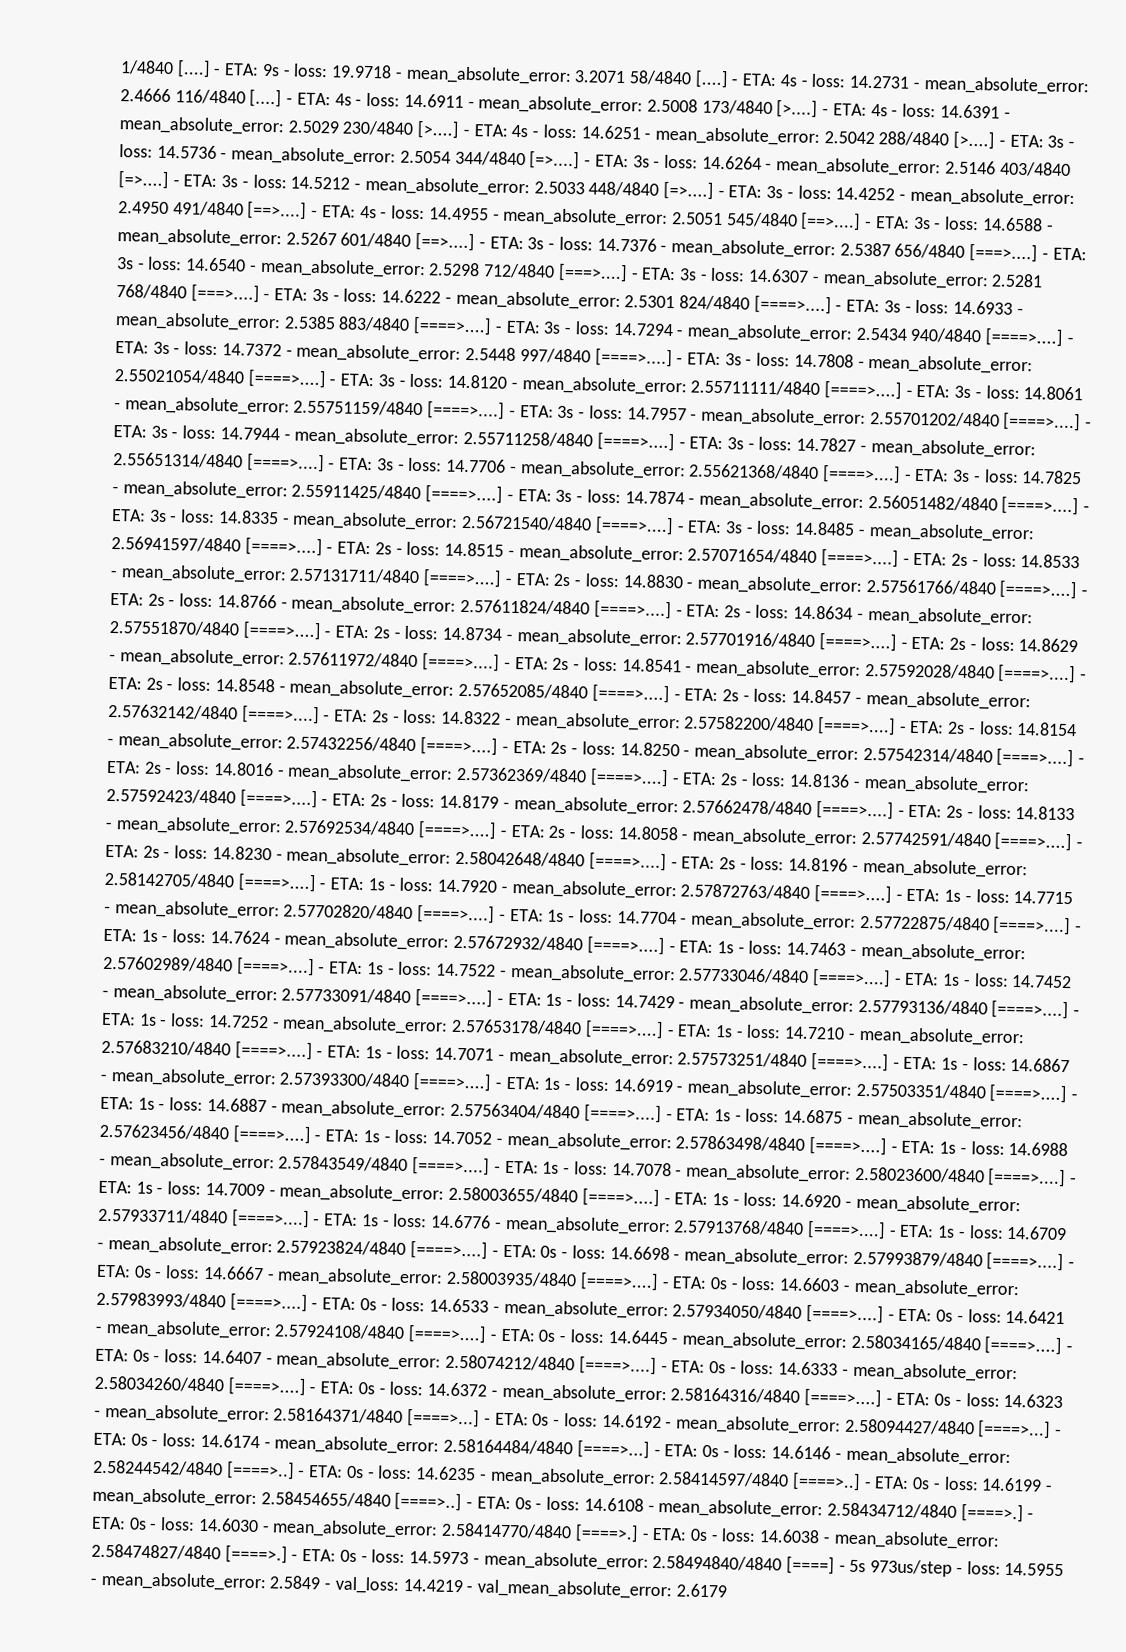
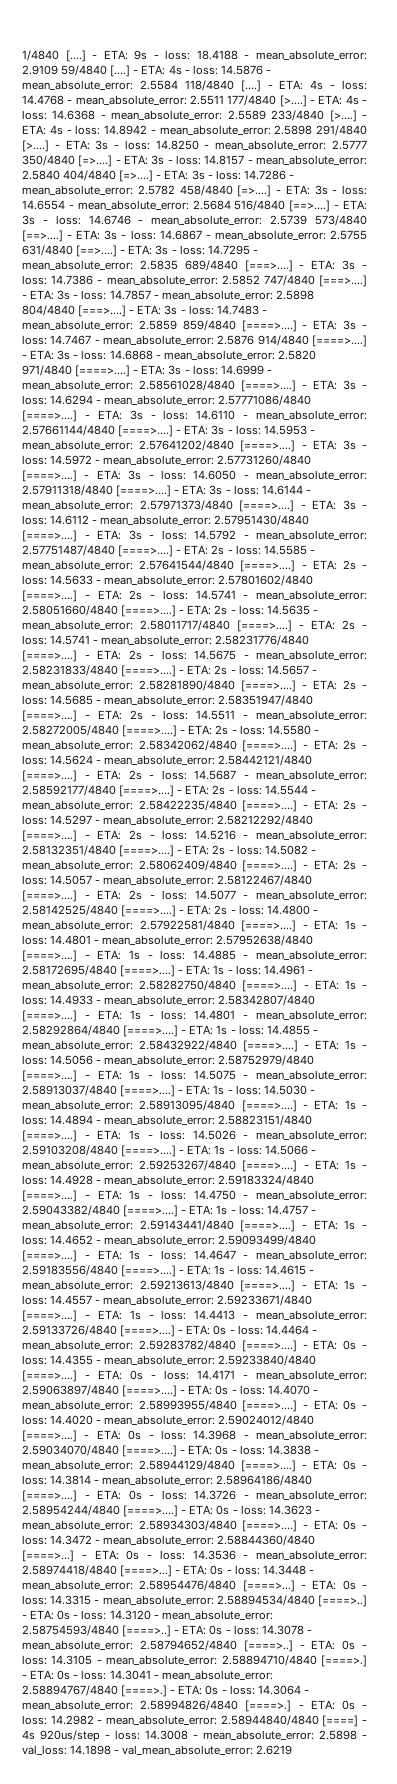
[331,64,1089,96] [120,88,1011,119] [119,116,950,147] 19.9718 - mean_absolute_error: 3.2071 58/4840 [....] - ETA: 4s - loss: 14.2731 - mean_absolute_error: 2.4666 116/4840 [....] - ETA: 4s - loss: 14.6911 - mean_absolute_error: 2.5008 173/4840 [>....] - ETA: 4s - loss: 14.6391 - mean_absolute_error: 2.5029 230/4840 [>....] - ETA: 4s - loss: 14.6251 - mean_absolute_error: 2.5042 288/4840 -> [196,50,367,60] [22,65,271,77] [22,80,367,92] [22,95,367,107] [22,110,367,122] [22,125,367,136] 18.4188 - mean_absolute_error: 2.9109 59/4840 [....] - ETA: 4s - loss: 14.5876 - mean_absolute_error: 2.5584 118/4840 [....] - ETA: 4s - loss: 14.4768 - mean_absolute_error: 2.5511 177/4840 [>....] - ETA: 4s - loss: 14.6368 - mean_absolute_error: 2.5589 233/4840 [>....] - ETA: 4s - loss: 14.8942 - mean_absolute_error: 2.5898 291/4840
[156,144,1071,177] [118,170,1075,208] [118,200,1054,232] [117,228,1087,263] [116,256,1044,290] [116,283,1024,316] [115,312,1074,347] [115,341,1034,375] [114,367,1084,401] [114,396,1093,432] [113,424,1036,459] [113,451,1083,485] [112,480,1091,516] [111,508,1035,543] [111,535,1081,569] [110,564,1089,600] [110,592,1033,627] [109,619,1079,653] [109,648,1088,684] [108,676,1031,711] [108,703,1078,737] [107,732,1086,768] [106,760,1030,795] [106,787,1076,821] [105,816,1084,852] [105,844,1028,879] [104,871,1074,905] [104,900,1083,936] [103,928,1026,963] [103,955,1073,989] [102,984,1081,1020] [101,1012,1025,1047] [101,1039,1071,1073] [100,1068,1079,1104] [100,1096,1023,1131] [99,1123,1069,1157] [99,1152,1078,1188] [98,1180,1021,1215] [98,1207,1068,1241] [97,1236,1076,1272] [96,1264,1020,1299] [96,1291,1066,1325] [95,1320,1074,1356] [95,1348,1018,1383] [94,1375,1064,1409] [94,1403,1063,1439] [93,1432,1011,1467] [93,1459,1053,1492] [92,1487,1035,1523] [91,1516,1000,1550] [91,1543,783,1572] 14.5736 - mean_absolute_error: 2.5054 344/4840 [=>....] - ETA: 3s - loss: 14.6264 - mean_absolute_error: 2.5146 403/4840 [=>....] - ETA: 3s - loss: 14.5212 - mean_absolute_error: 2.5033 448/4840 [=>....] - ETA: 3s - loss: 14.4252 - mean_absolute_error: 2.4950 491/4840 [==>....] - ETA: 4s - loss: 14.4955 - mean_absolute_error: 2.5051 545/4840 [==>....] - ETA: 3s - loss: 14.6588 - mean_absolute_error: 2.5267 601/4840 [==>....] - ETA: 3s - loss: 14.7376 - mean_absolute_error: 2.5387 656/4840 [===>....] - ETA: 3s - loss: 14.6540 - mean_absolute_error: 2.5298 712/4840 [===>....] - ETA: 3s - loss: 14.6307 - mean_absolute_error: 2.5281 768/4840 [===>....] - ETA: 3s - loss: 14.6222 - mean_absolute_error: 2.5301 824/4840 [====>....] - ETA: 3s - loss: 14.6933 - mean_absolute_error: 2.5385 883/4840 [====>....] - ETA: 3s - loss: 14.7294 - mean_absolute_error: 2.5434 940/4840 [====>....] - ETA: 3s - loss: 14.7372 - mean_absolute_error: 2.5448 997/4840 [====>....] - ETA: 3s - loss: 14.7808 - mean_absolute_error: 2.55021054/4840 [====>....] - ETA: 3s - loss: 14.8120 - mean_absolute_error: 2.55711111/4840 [====>....] - ETA: 3s - loss: 14.8061 - mean_absolute_error: 2.55751159/4840 [====>....] - ETA: 3s - loss: 14.7957 - mean_absolute_error: 2.55701202/4840 [====>....] - ETA: 3s - loss: 14.7944 - mean_absolute_error: 2.55711258/4840 [====>....] - ETA: 3s - loss: 14.7827 - mean_absolute_error: 2.55651314/4840 [====>....] - ETA: 3s - loss: 14.7706 - mean_absolute_error: 2.55621368/4840 [====>....] - ETA: 3s - loss: 14.7825 - mean_absolute_error: 2.55911425/4840 [====>....] - ETA: 3s - loss: 14.7874 - mean_absolute_error: 2.56051482/4840 [====>....] - ETA: 3s - loss: 14.8335 - mean_absolute_error: 2.56721540/4840 [====>....] - ETA: 3s - loss: 14.8485 - mean_absolute_error: 2.56941597/4840 [====>....] - ETA: 2s - loss: 14.8515 - mean_absolute_error: 2.57071654/4840 [====>....] - ETA: 2s - loss: 14.8533 - mean_absolute_error: 2.57131711/4840 [====>....] - ETA: 2s - loss: 14.8830 - mean_absolute_error: 2.57561766/4840 [====>....] - ETA: 2s - loss: 14.8766 - mean_absolute_error: 2.57611824/4840 [====>....] - ETA: 2s - loss: 14.8634 - mean_absolute_error: 2.57551870/4840 [====>....] - ETA: 2s - loss: 14.8734 - mean_absolute_error: 2.57701916/4840 [====>....] - ETA: 2s - loss: 14.8629 - mean_absolute_error: 2.57611972/4840 [====>....] - ETA: 2s - loss: 14.8541 - mean_absolute_error: 2.57592028/4840 [====>....] - ETA: 2s - loss: 14.8548 - mean_absolute_error: 2.57652085/4840 [====>....] - ETA: 2s - loss: 14.8457 - mean_absolute_error: 2.57632142/4840 [====>....] - ETA: 2s - loss: 14.8322 - mean_absolute_error: 2.57582200/4840 [====>....] - ETA: 2s - loss: 14.8154 - mean_absolute_error: 2.57432256/4840 [====>....] - ETA: 2s - loss: 14.8250 - mean_absolute_error: 2.57542314/4840 [====>....] - ETA: 2s - loss: 14.8016 - mean_absolute_error: 2.57362369/4840 [====>....] - ETA: 2s - loss: 14.8136 - mean_absolute_error: 2.57592423/4840 [====>....] - ETA: 2s - loss: 14.8179 - mean_absolute_error: 2.57662478/4840 [====>....] - ETA: 2s - loss: 14.8133 - mean_absolute_error: 2.57692534/4840 [====>....] - ETA: 2s - loss: 14.8058 - mean_absolute_error: 2.57742591/4840 [====>....] - ETA: 2s - loss: 14.8230 - mean_absolute_error: 2.58042648/4840 [====>....] - ETA: 2s - loss: 14.8196 - mean_absolute_error: 2.58142705/4840 [====>....] - ETA: 1s - loss: 14.7920 - mean_absolute_error: 2.57872763/4840 [====>....] - ETA: 1s - loss: 14.7715 - mean_absolute_error: 2.57702820/4840 [====>....] - ETA: 1s - loss: 14.7704 - mean_absolute_error: 2.57722875/4840 [====>....] - ETA: 1s - loss: 14.7624 - mean_absolute_error: 2.57672932/4840 [====>....] - ETA: 1s - loss: 14.7463 - mean_absolute_error: 2.57602989/4840 [====>....] - ETA: 1s - loss: 14.7522 - mean_absolute_error: 2.57733046/4840 [====>....] - ETA: 1s - loss: 14.7452 - mean_absolute_error: 2.57733091/4840 [====>....] - ETA: 1s - loss: 14.7429 - mean_absolute_error: 2.57793136/4840 [====>....] - ETA: 1s - loss: 14.7252 - mean_absolute_error: 2.57653178/4840 [====>....] - ETA: 1s - loss: 14.7210 - mean_absolute_error: 2.57683210/4840 [====>....] - ETA: 1s - loss: 14.7071 - mean_absolute_error: 2.57573251/4840 [====>....] - ETA: 1s - loss: 14.6867 - mean_absolute_error: 2.57393300/4840 [====>....] - ETA: 1s - loss: 14.6919 - mean_absolute_error: 2.57503351/4840 [====>....] - ETA: 1s - loss: 14.6887 - mean_absolute_error: 2.57563404/4840 [====>....] - ETA: 1s - loss: 14.6875 - mean_absolute_error: 2.57623456/4840 [====>....] - ETA: 1s - loss: 14.7052 - mean_absolute_error: 2.57863498/4840 [====>....] - ETA: 1s - loss: 14.6988 - mean_absolute_error: 2.57843549/4840 [====>....] - ETA: 1s - loss: 14.7078 - mean_absolute_error: 2.58023600/4840 [====>....] - ETA: 1s - loss: 14.7009 - mean_absolute_error: 2.58003655/4840 [====>....] - ETA: 1s - loss: 14.6920 - mean_absolute_error: 2.57933711/4840 [====>....] - ETA: 1s - loss: 14.6776 - mean_absolute_error: 2.57913768/4840 [====>....] - ETA: 1s - loss: 14.6709 - mean_absolute_error: 2.57923824/4840 [====>....] - ETA: 0s - loss: 14.6698 - mean_absolute_error: 2.57993879/4840 [====>....] - ETA: 0s - loss: 14.6667 - mean_absolute_error: 2.58003935/4840 [====>....] - ETA: 0s - loss: 14.6603 - mean_absolute_error: 2.57983993/4840 [====>....] - ETA: 0s - loss: 14.6533 - mean_absolute_error: 2.57934050/4840 [====>....] - ETA: 0s - loss: 14.6421 - mean_absolute_error: 2.57924108/4840 [====>....] - ETA: 0s - loss: 14.6445 - mean_absolute_error: 2.58034165/4840 [====>....] - ETA: 0s - loss: 14.6407 - mean_absolute_error: 2.58074212/4840 [====>....] - ETA: 0s - loss: 14.6333 - mean_absolute_error: 2.58034260/4840 [====>....] - ETA: 0s - loss: 14.6372 - mean_absolute_error: 2.58164316/4840 [====>....] - ETA: 0s - loss: 14.6323 - mean_absolute_error: 2.58164371/4840 [====>...] - ETA: 0s - loss: 14.6192 - mean_absolute_error: 2.58094427/4840 [====>...] - ETA: 0s - loss: 14.6174 - mean_absolute_error: 2.58164484/4840 [====>...] - ETA: 0s - loss: 14.6146 - mean_absolute_error: 2.58244542/4840 [====>..] - ETA: 0s - loss: 14.6235 - mean_absolute_error: 2.58414597/4840 [====>..] - ETA: 0s - loss: 14.6199 - mean_absolute_error: 2.58454655/4840 [====>..] - ETA: 0s - loss: 14.6108 - mean_absolute_error: 2.58434712/4840 [====>.] - ETA: 0s - loss: 14.6030 - mean_absolute_error: 2.58414770/4840 [====>.] - ETA: 0s - loss: 14.6038 - mean_absolute_error: 2.58474827/4840 [====>.] - ETA: 0s - loss: 14.5973 - mean_absolute_error: 2.58494840/4840 -> [155,140,367,150] [22,155,368,167] [22,170,294,182] [22,185,367,197] [22,200,367,212] [22,215,367,226] [22,230,367,242] [22,245,258,257] [22,260,367,272] [22,275,367,287] [22,290,314,300] [22,305,267,317] [22,320,367,332] [22,335,367,347] [22,350,316,360] [22,365,272,377] [22,380,367,392] [22,395,312,406] [22,410,367,422] [22,425,315,437] [22,440,368,452] [22,455,312,466] [22,470,367,482] [22,485,311,497] [22,500,367,512] [22,515,310,526] [22,530,367,542] [22,545,315,557] [22,560,368,572] [22,575,314,586] [22,590,367,602] [22,605,318,617] [22,620,367,632] [22,635,310,646] [22,650,367,662] [22,665,317,677] [22,680,367,692] [22,695,314,706] [22,710,367,722] [22,725,319,737] [22,740,368,752] [22,755,313,766] [22,770,367,782] [22,785,316,797] [22,800,368,812] [22,815,314,826] [22,830,367,842] [22,845,316,857] [22,860,368,872] [22,875,313,886] [22,890,367,902] [22,905,318,917] [22,920,367,932] [22,935,314,946] [22,950,367,962] [22,965,313,977] [22,980,368,992] [22,995,316,1006] [22,1010,367,1022] [22,1025,318,1037] [22,1040,367,1052] [22,1055,315,1066] [22,1070,367,1082] [22,1085,315,1097] [22,1100,367,1112] [22,1115,313,1126] [22,1130,367,1142] [22,1145,316,1157] [22,1160,368,1172] [22,1175,315,1186] [22,1190,367,1202] [22,1205,316,1217] [22,1220,368,1232] [22,1235,317,1246] [22,1250,367,1262] [22,1265,314,1277] [22,1280,368,1292] [22,1295,313,1306] [22,1310,367,1322] [22,1325,317,1337] [22,1340,367,1352] [22,1355,317,1366] [22,1370,367,1382] [22,1385,318,1397] [22,1400,368,1412] [22,1415,315,1426] [22,1430,367,1442] [22,1445,319,1457] [22,1460,367,1472] [22,1475,313,1486] [22,1490,367,1502] [22,1505,320,1517] [22,1520,368,1532] [22,1535,316,1546] [22,1550,367,1562] [22,1565,314,1577] [22,1580,367,1592] [22,1595,367,1607] [22,1610,273,1620] [22,1625,312,1637] [22,1640,367,1652] [22,1655,367,1667] [22,1670,273,1680] [22,1685,309,1697] [22,1700,368,1712] [22,1715,319,1726] 14.8250 - mean_absolute_error: 2.5777 350/4840 [=>....] - ETA: 3s - loss: 14.8157 - mean_absolute_error: 2.5840 404/4840 [=>....] - ETA: 3s - loss: 14.7286 - mean_absolute_error: 2.5782 458/4840 [=>....] - ETA: 3s - loss: 14.6554 - mean_absolute_error: 2.5684 516/4840 [==>....] - ETA: 3s - loss: 14.6746 - mean_absolute_error: 2.5739 573/4840 [==>....] - ETA: 3s - loss: 14.6867 - mean_absolute_error: 2.5755 631/4840 [==>....] - ETA: 3s - loss: 14.7295 - mean_absolute_error: 2.5835 689/4840 [===>....] - ETA: 3s - loss: 14.7386 - mean_absolute_error: 2.5852 747/4840 [===>....] - ETA: 3s - loss: 14.7857 - mean_absolute_error: 2.5898 804/4840 [===>....] - ETA: 3s - loss: 14.7483 - mean_absolute_error: 2.5859 859/4840 [====>....] - ETA: 3s - loss: 14.7467 - mean_absolute_error: 2.5876 914/4840 [====>....] - ETA: 3s - loss: 14.6868 - mean_absolute_error: 2.5820 971/4840 [====>....] - ETA: 3s - loss: 14.6999 - mean_absolute_error: 2.58561028/4840 [====>....] - ETA: 3s - loss: 14.6294 - mean_absolute_error: 2.57771086/4840 [====>....] - ETA: 3s - loss: 14.6110 - mean_absolute_error: 2.57661144/4840 [====>....] - ETA: 3s - loss: 14.5953 - mean_absolute_error: 2.57641202/4840 [====>....] - ETA: 3s - loss: 14.5972 - mean_absolute_error: 2.57731260/4840 [====>....] - ETA: 3s - loss: 14.6050 - mean_absolute_error: 2.57911318/4840 [====>....] - ETA: 3s - loss: 14.6144 - mean_absolute_error: 2.57971373/4840 [====>....] - ETA: 3s - loss: 14.6112 - mean_absolute_error: 2.57951430/4840 [====>....] - ETA: 3s - loss: 14.5792 - mean_absolute_error: 2.57751487/4840 [====>....] - ETA: 2s - loss: 14.5585 - mean_absolute_error: 2.57641544/4840 [====>....] - ETA: 2s - loss: 14.5633 - mean_absolute_error: 2.57801602/4840 [====>....] - ETA: 2s - loss: 14.5741 - mean_absolute_error: 2.58051660/4840 [====>....] - ETA: 2s - loss: 14.5635 - mean_absolute_error: 2.58011717/4840 [====>....] - ETA: 2s - loss: 14.5741 - mean_absolute_error: 2.58231776/4840 [====>....] - ETA: 2s - loss: 14.5675 - mean_absolute_error: 2.58231833/4840 [====>....] - ETA: 2s - loss: 14.5657 - mean_absolute_error: 2.58281890/4840 [====>....] - ETA: 2s - loss: 14.5685 - mean_absolute_error: 2.58351947/4840 [====>....] - ETA: 2s - loss: 14.5511 - mean_absolute_error: 2.58272005/4840 [====>....] - ETA: 2s - loss: 14.5580 - mean_absolute_error: 2.58342062/4840 [====>....] - ETA: 2s - loss: 14.5624 - mean_absolute_error: 2.58442121/4840 [====>....] - ETA: 2s - loss: 14.5687 - mean_absolute_error: 2.58592177/4840 [====>....] - ETA: 2s - loss: 14.5544 - mean_absolute_error: 2.58422235/4840 [====>....] - ETA: 2s - loss: 14.5297 - mean_absolute_error: 2.58212292/4840 [====>....] - ETA: 2s - loss: 14.5216 - mean_absolute_error: 2.58132351/4840 [====>....] - ETA: 2s - loss: 14.5082 - mean_absolute_error: 2.58062409/4840 [====>....] - ETA: 2s - loss: 14.5057 - mean_absolute_error: 2.58122467/4840 [====>....] - ETA: 2s - loss: 14.5077 - mean_absolute_error: 2.58142525/4840 [====>....] - ETA: 2s - loss: 14.4800 - mean_absolute_error: 2.57922581/4840 [====>....] - ETA: 1s - loss: 14.4801 - mean_absolute_error: 2.57952638/4840 [====>....] - ETA: 1s - loss: 14.4885 - mean_absolute_error: 2.58172695/4840 [====>....] - ETA: 1s - loss: 14.4961 - mean_absolute_error: 2.58282750/4840 [====>....] - ETA: 1s - loss: 14.4933 - mean_absolute_error: 2.58342807/4840 [====>....] - ETA: 1s - loss: 14.4801 - mean_absolute_error: 2.58292864/4840 [====>....] - ETA: 1s - loss: 14.4855 - mean_absolute_error: 2.58432922/4840 [====>....] - ETA: 1s - loss: 14.5056 - mean_absolute_error: 2.58752979/4840 [====>....] - ETA: 1s - loss: 14.5075 - mean_absolute_error: 2.58913037/4840 [====>....] - ETA: 1s - loss: 14.5030 - mean_absolute_error: 2.58913095/4840 [====>....] - ETA: 1s - loss: 14.4894 - mean_absolute_error: 2.58823151/4840 [====>....] - ETA: 1s - loss: 14.5026 - mean_absolute_error: 2.59103208/4840 [====>....] - ETA: 1s - loss: 14.5066 - mean_absolute_error: 2.59253267/4840 [====>....] - ETA: 1s - loss: 14.4928 - mean_absolute_error: 2.59183324/4840 [====>....] - ETA: 1s - loss: 14.4750 - mean_absolute_error: 2.59043382/4840 [====>....] - ETA: 1s - loss: 14.4757 - mean_absolute_error: 2.59143441/4840 [====>....] - ETA: 1s - loss: 14.4652 - mean_absolute_error: 2.59093499/4840 [====>....] - ETA: 1s - loss: 14.4647 - mean_absolute_error: 2.59183556/4840 [====>....] - ETA: 1s - loss: 14.4615 - mean_absolute_error: 2.59213613/4840 [====>....] - ETA: 1s - loss: 14.4557 - mean_absolute_error: 2.59233671/4840 [====>....] - ETA: 1s - loss: 14.4413 - mean_absolute_error: 2.59133726/4840 [====>....] - ETA: 0s - loss: 14.4464 - mean_absolute_error: 2.59283782/4840 [====>....] - ETA: 0s - loss: 14.4355 - mean_absolute_error: 2.59233840/4840 [====>....] - ETA: 0s - loss: 14.4171 - mean_absolute_error: 2.59063897/4840 [====>....] - ETA: 0s - loss: 14.4070 - mean_absolute_error: 2.58993955/4840 [====>....] - ETA: 0s - loss: 14.4020 - mean_absolute_error: 2.59024012/4840 [====>....] - ETA: 0s - loss: 14.3968 - mean_absolute_error: 2.59034070/4840 [====>....] - ETA: 0s - loss: 14.3838 - mean_absolute_error: 2.58944129/4840 [====>....] - ETA: 0s - loss: 14.3814 - mean_absolute_error: 2.58964186/4840 [====>....] - ETA: 0s - loss: 14.3726 - mean_absolute_error: 2.58954244/4840 [====>....] - ETA: 0s - loss: 14.3623 - mean_absolute_error: 2.58934303/4840 [====>....] - ETA: 0s - loss: 14.3472 - mean_absolute_error: 2.58844360/4840 [====>...] - ETA: 0s - loss: 14.3536 - mean_absolute_error: 2.58974418/4840 [====>...] - ETA: 0s - loss: 14.3448 - mean_absolute_error: 2.58954476/4840 [====>...] - ETA: 0s - loss: 14.3315 - mean_absolute_error: 2.58894534/4840 [====>..] - ETA: 0s - loss: 14.3120 - mean_absolute_error: 2.58754593/4840 [====>..] - ETA: 0s - loss: 14.3078 - mean_absolute_error: 2.58794652/4840 [====>..] - ETA: 0s - loss: 14.3105 - mean_absolute_error: 2.58894710/4840 [====>.] - ETA: 0s - loss: 14.3041 - mean_absolute_error: 2.58894767/4840 [====>.] - ETA: 0s - loss: 14.3064 - mean_absolute_error: 2.58994826/4840 [====>.] - ETA: 0s - loss: 14.2982 - mean_absolute_error: 2.58944840/4840
[849,1559,1065,1577] [90,1571,322,1592] 5s 973us/step - loss: 14.5955 - mean_absolute_error: 2.5849 -> [22,1730,357,1742] 4s 920us/step - loss: 14.3008 - mean_absolute_error: 2.5898
[402,1578,463,1593] 14.4219 -> [70,1745,112,1755] 14.1898
[675,1583,727,1598] 2.6179 -> [256,1745,293,1755] 2.6219

